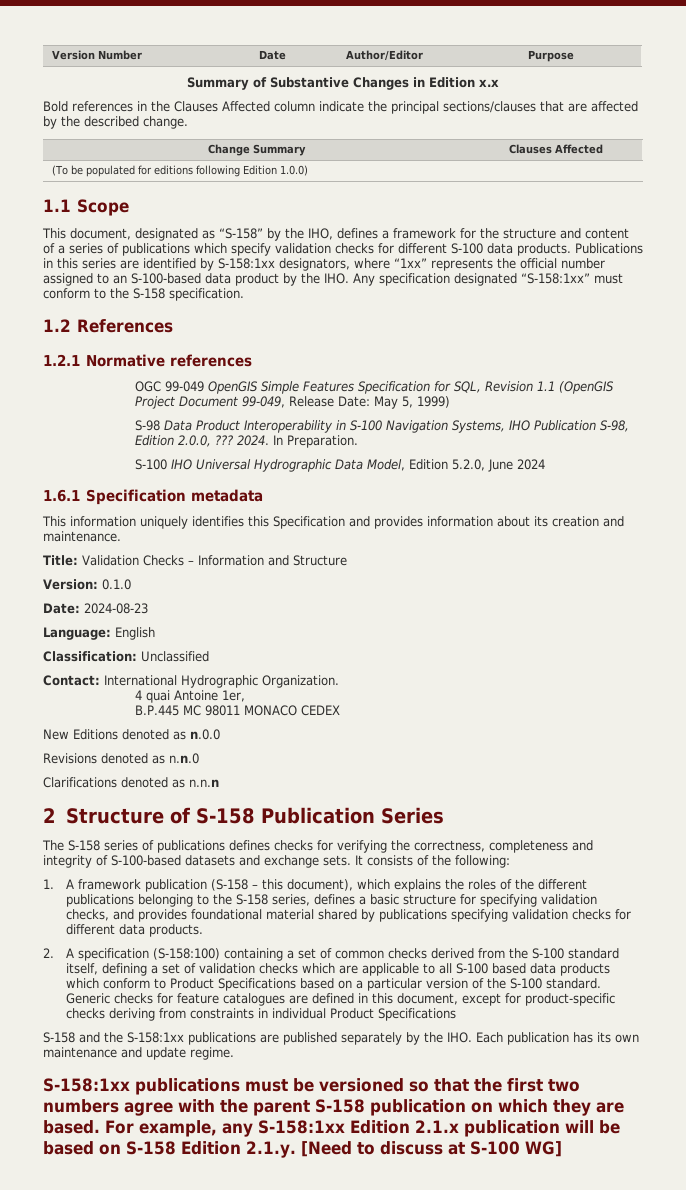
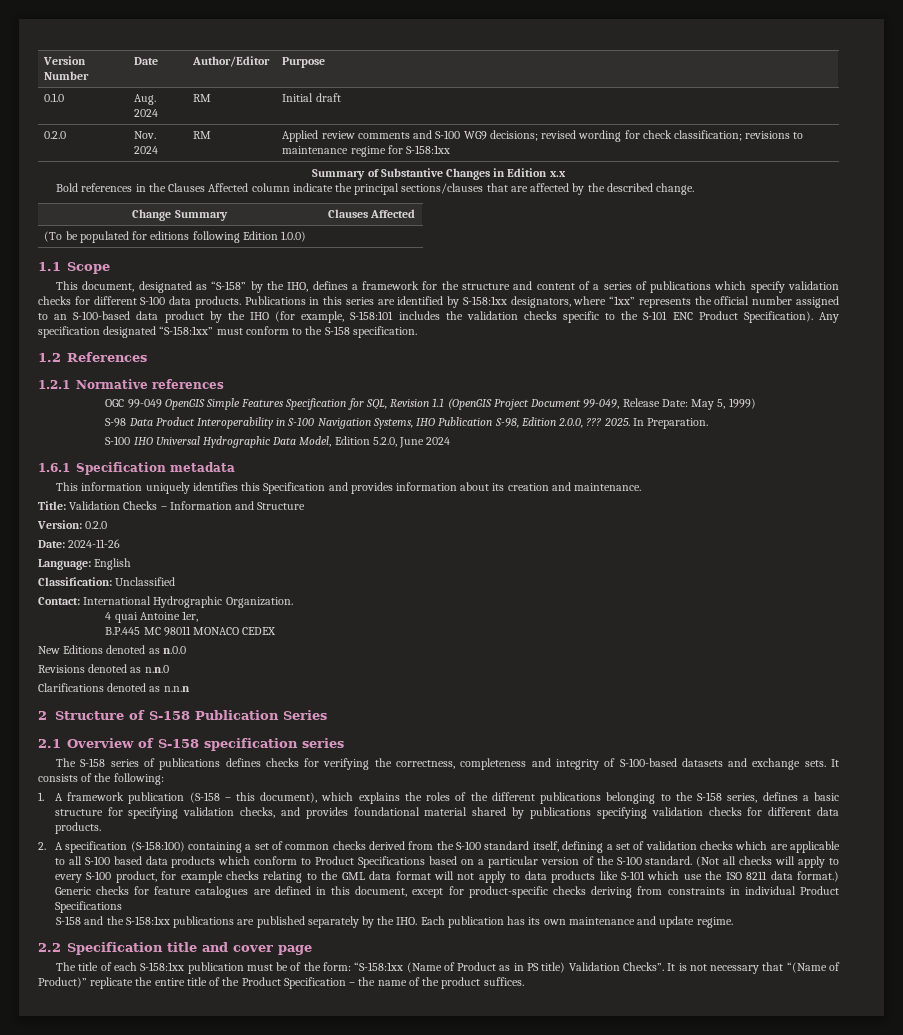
(574, 56) none -> [44,93,65,102] [134,94,157,105] [134,109,159,117] [193,94,212,102] [282,93,341,102] [44,131,67,139] [134,131,157,139] [134,146,159,154] [193,131,212,139] [282,130,804,142] [282,145,451,157] // 0.1.0 | Aug. 2024 | RM | Initial draft // 0.2.0 | Nov. 2024 | RM | Applied review comments and S-100 WG9 decisions; revised wording for check classification; revisions to maintenance regime for S-158:1xx
[324,273,349,284] IHO. -> [249,311,813,323] IHO (for example, S-158:101 includes the validation checks specific to the S-101 ENC Product Specification).
[236,435,269,446] 2024. -> [603,418,630,426] 2025.
[102,579,131,590] [43,603,148,614] 0.1.0 // Date: 2024-08-23 -> [85,521,108,529] [38,539,121,548] 0.2.0 // Date: 2024-11-26
(444, 815) none -> [38,738,344,751] // 2.1 Overview of S-158 specification series
(601, 983) none -> [696,856,839,868] [54,871,840,883] (Not all checks will apply to every S-100 product, for example checks relating to the GML data format will not apply to data products like S-101 which use the ISO 8211 data format.)
[43,1078,580,1095] [43,1099,624,1116] [43,1120,620,1137] [43,1141,562,1158] S-158:1xx publications must be versioned so that the first two numbers agree with the parent S-158 publication on which they are based. For example, any S-158:1xx Edition 2.1.x publication will be based on S-158 Edition 2.1.y. [Need to discuss at S-100 WG] -> [38,942,312,955] [56,962,841,974] [38,977,524,989] 2.2 Specification title and cover page // The title of each S-158:1xx publication must be of the form: “S-158:1xx (Name of Product as in PS title) Validation Checks”. It is not necessary that “(Name of Product)” replicate the entire title of the Product Specification – the name of the product suffices.

